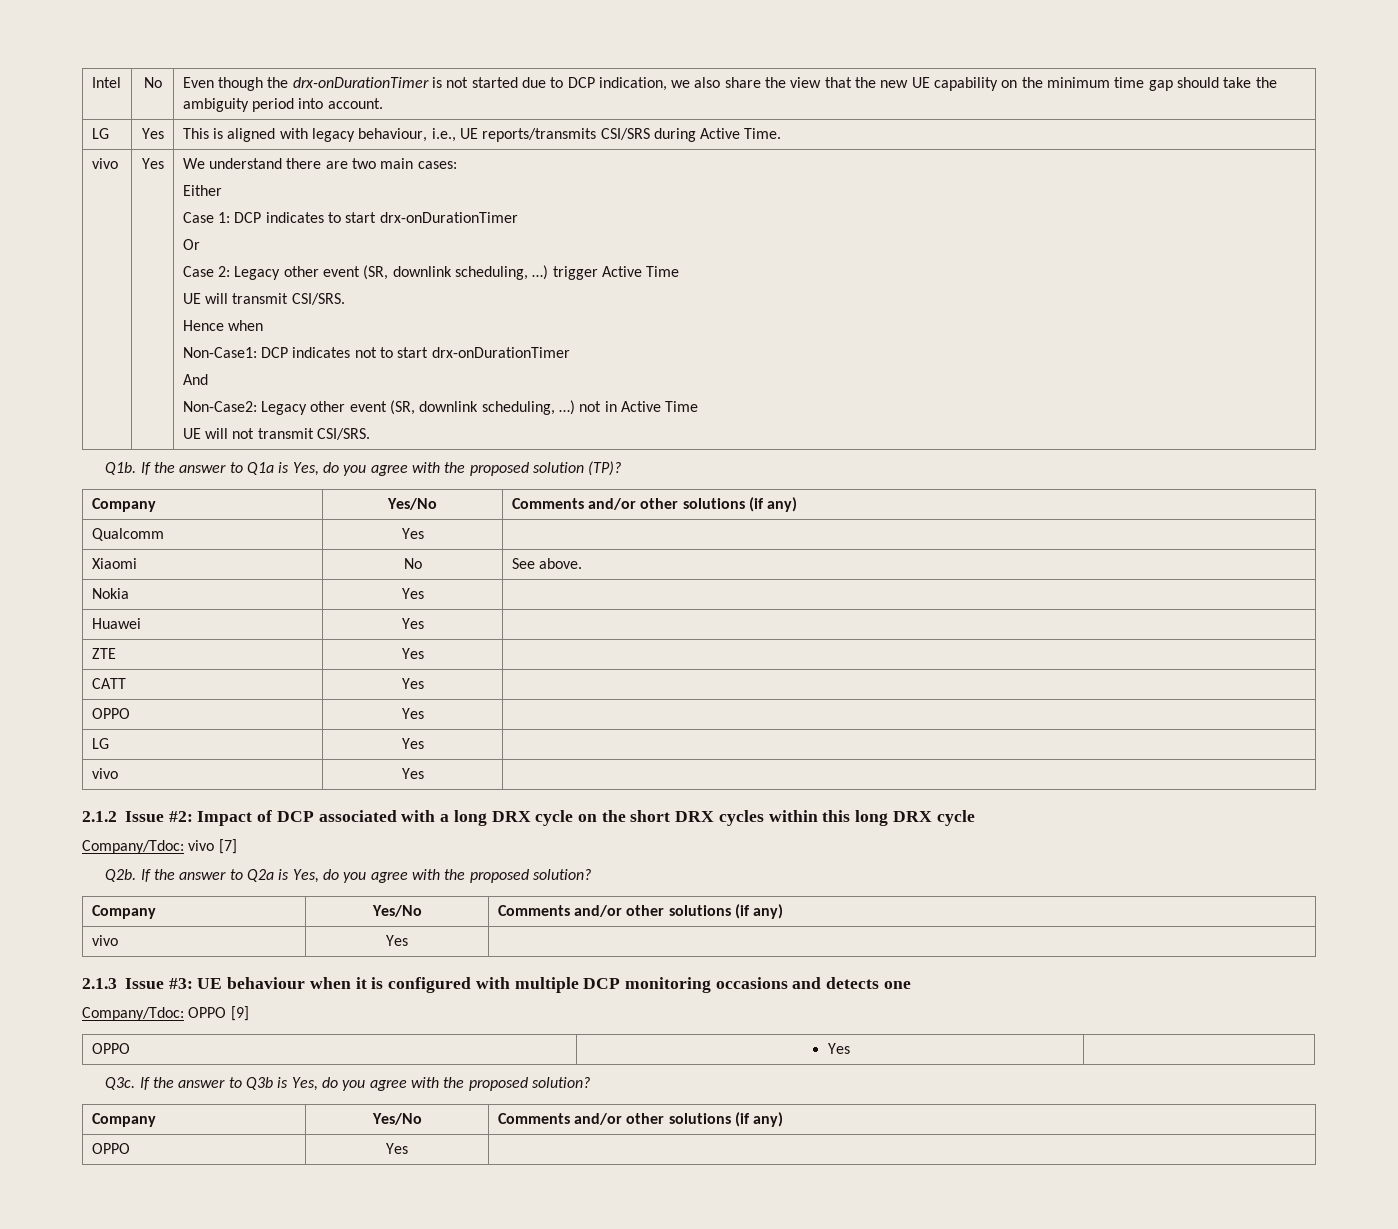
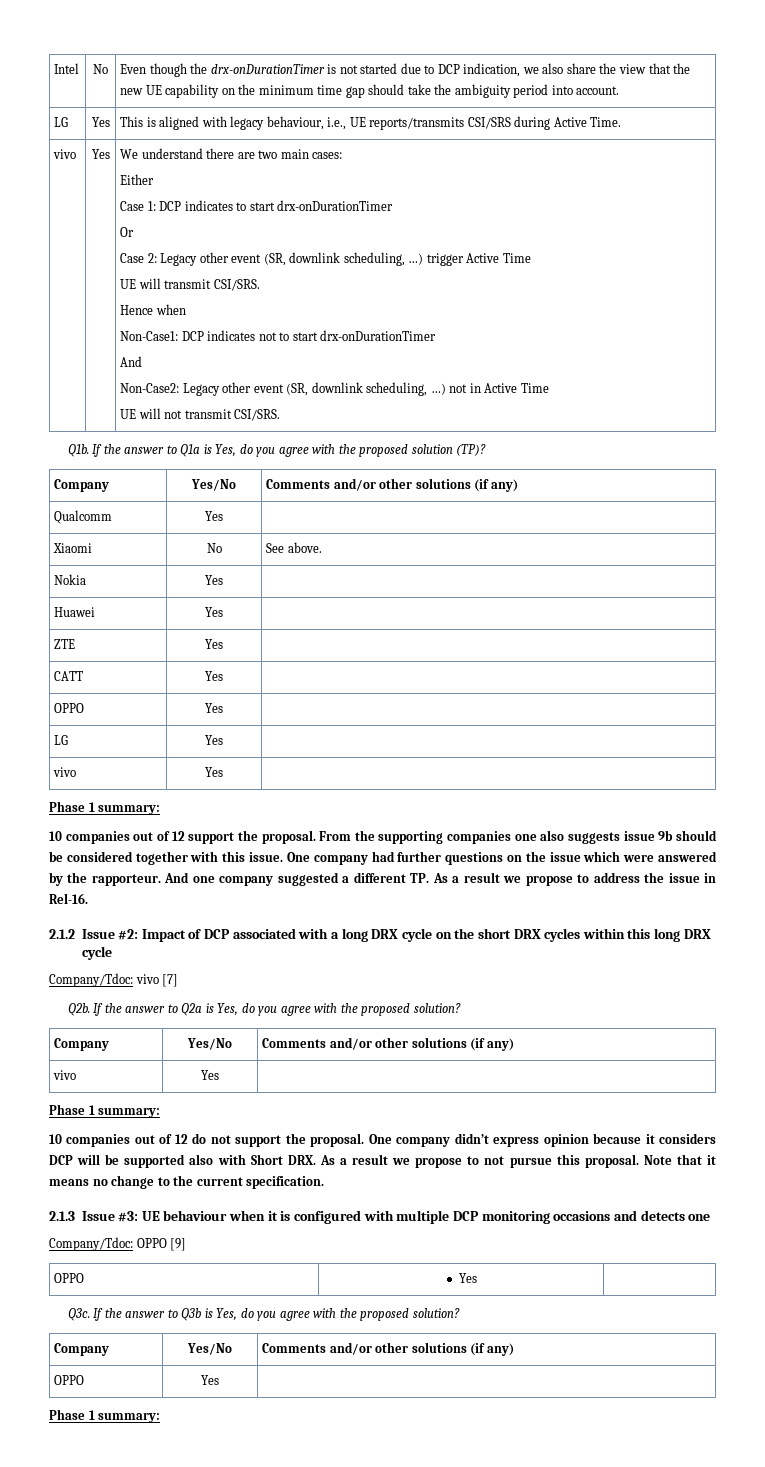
(424, 773) none -> [49,801,161,815] [49,830,717,844] [49,851,717,865] [49,872,717,886] [49,893,88,904] // Phase 1 summary: // 10 companies out of 12 support the proposal. From the supporting companies one also suggests issue 9b should be considered together with this issue. One company had further questions on the issue which were answered by the rapporteur. And one company suggested a different TP. As a result we propose to address the issue in Rel-16.
(408, 940) none -> [49,1104,161,1118] [49,1133,717,1147] [49,1154,717,1168] [49,1175,325,1189] // Phase 1 summary: // 10 companies out of 12 do not support the proposal. One company didn’t express opinion because it considers DCP will be supported also with Short DRX. As a result we propose to not pursue this proposal. Note that it means no change to the current specification.
(408, 1148) none -> [49,1409,161,1423] // Phase 1 summary:

